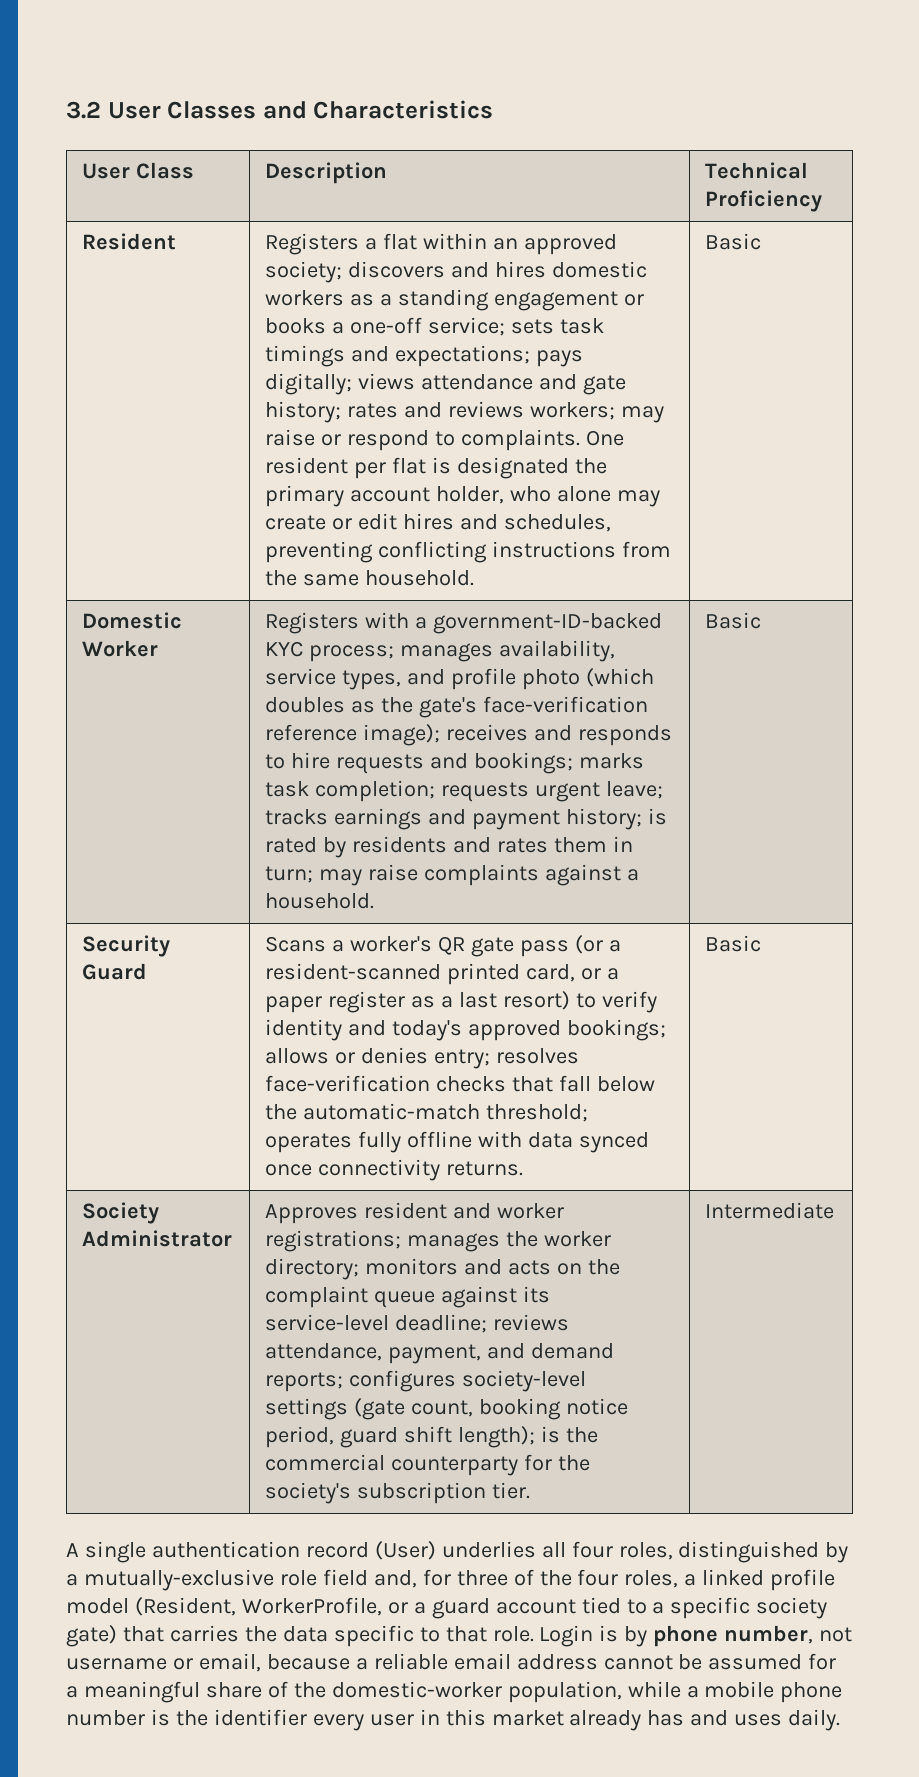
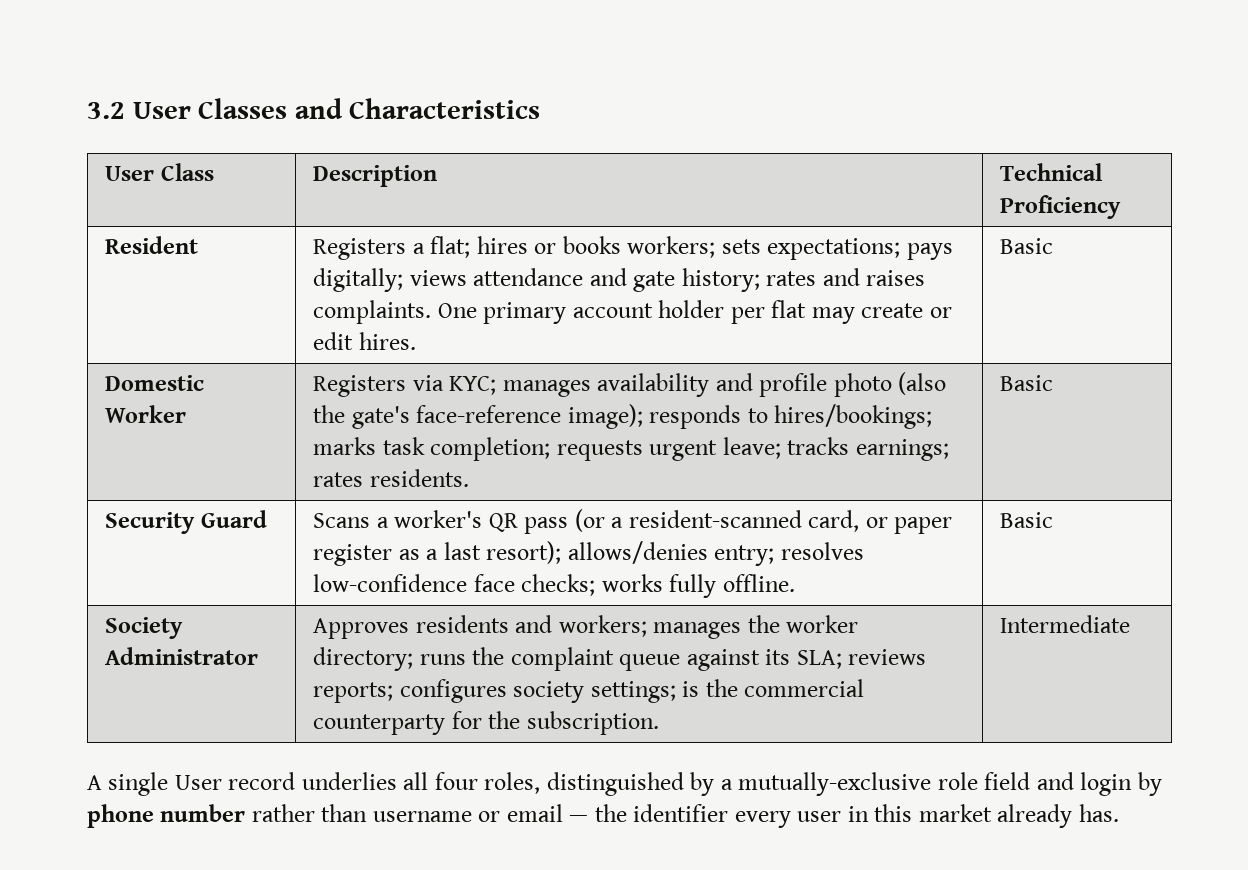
[382,233,617,255] [265,261,647,283] [265,289,644,311] [265,317,604,336] [265,345,390,367] flat within an approved society; discovers and hires domestic workers as a standing engagement or books a one-off service; sets task timings and -> [430,236,761,258] flat; hires or books workers; sets
[447,401,664,423] [265,429,624,451] [265,457,607,479] [265,485,660,507] [265,513,611,532] [265,541,671,563] [265,570,474,586] [705,233,762,250] [82,612,183,629] [82,640,159,657] [265,612,662,634] [265,640,615,662] [265,668,654,690] [265,696,648,718] [265,724,672,746] [265,752,573,774] reviews workers; may raise or respond to complaints. One resident per flat is designated the primary account holder, who alone may create or edit hires and schedules, preventing conflicting instructions from the same household. | Basic // Domestic Worker | Registers with a government-ID-backed KYC process; manages availability, service types, and profile photo (which doubles as the gate's face-verification reference image); receives and responds to hire requests and bookings; -> [866,270,926,286] [313,300,952,324] [313,332,416,350] [1000,238,1054,254] [105,375,205,391] [105,405,187,423] [313,372,947,397] [313,404,933,429] raises complaints. One primary account holder per flat may create or edit hires. | Basic // Domestic Worker | Registers via KYC; manages availability and profile photo (also the gate's face-reference image); responds to hires/bookings;
[334,808,667,830] [265,836,633,858] [265,864,639,886] [265,893,375,909] earnings and payment history; is rated by residents and rates them in turn; may raise complaints against a household. -> [855,439,949,461] [313,469,469,487] earnings; rates residents.
[470,937,514,957] gate -> (518, 522) none
[447,963,521,985] printed -> (802, 519) none
[606,968,619,980] a -> (888, 522) none
[502,991,657,1013] [265,1019,666,1041] [265,1047,579,1069] [265,1075,655,1092] [265,1103,588,1122] [265,1131,649,1153] [265,1159,523,1181] [705,935,762,952] [82,1202,160,1224] [82,1230,233,1247] [265,1202,564,1224] [265,1230,611,1252] [265,1258,582,1280] resort) to verify identity and today's approved bookings; allows or denies entry; resolves face-verification checks that fall below the automatic-match threshold; operates fully offline with data synced once connectivity returns. | Basic // Society Administrator | Approves resident and worker registrations; manages the worker directory; monitors and acts on -> [486,541,864,566] [313,574,795,598] [1000,512,1054,528] [105,617,184,639] [105,647,259,665] [313,615,859,639] [313,647,466,671] resort); allows/denies entry; resolves low-confidence face checks; works fully offline. | Basic // Society Administrator | Approves residents and workers; manages the worker directory; runs
[265,1314,569,1333] [265,1343,614,1364] [265,1370,586,1392] [265,1398,628,1420] [265,1426,535,1448] service-level deadline; reviews attendance, payment, and demand reports; configures society-level settings (gate count, booking notice period, guard shift length); -> [796,649,927,669] [313,679,676,703] SLA; reviews reports; configures society settings;
[265,1482,530,1504] society's subscription tier. -> [526,711,659,735] subscription.
[151,1541,436,1560] authentication record (User) -> [174,772,296,790] User record
[373,1569,836,1591] [66,1597,828,1619] [66,1625,853,1647] [66,1653,837,1672] [66,1681,843,1703] [66,1709,170,1726] and, for three of the four roles, a linked profile model (Resident, WorkerProfile, or a guard account tied to a specific society gate) that carries the data specific to that role. Login is by phone number, not username or email, because a reliable email address cannot be assumed for a meaningful share of the domestic-worker population, while a mobile phone number is -> [1036,772,1162,796] [87,804,589,828] and login by phone number rather than username or email —
[647,1709,841,1731] has and uses daily. -> [1078,804,1119,822] has.

